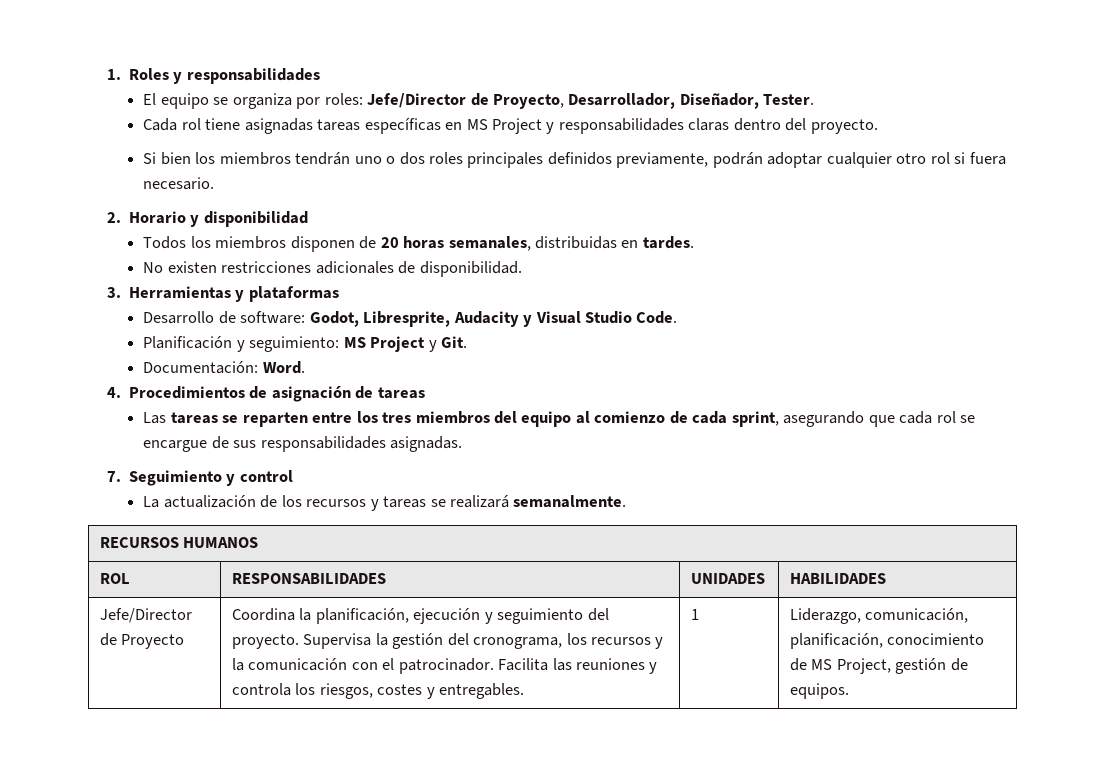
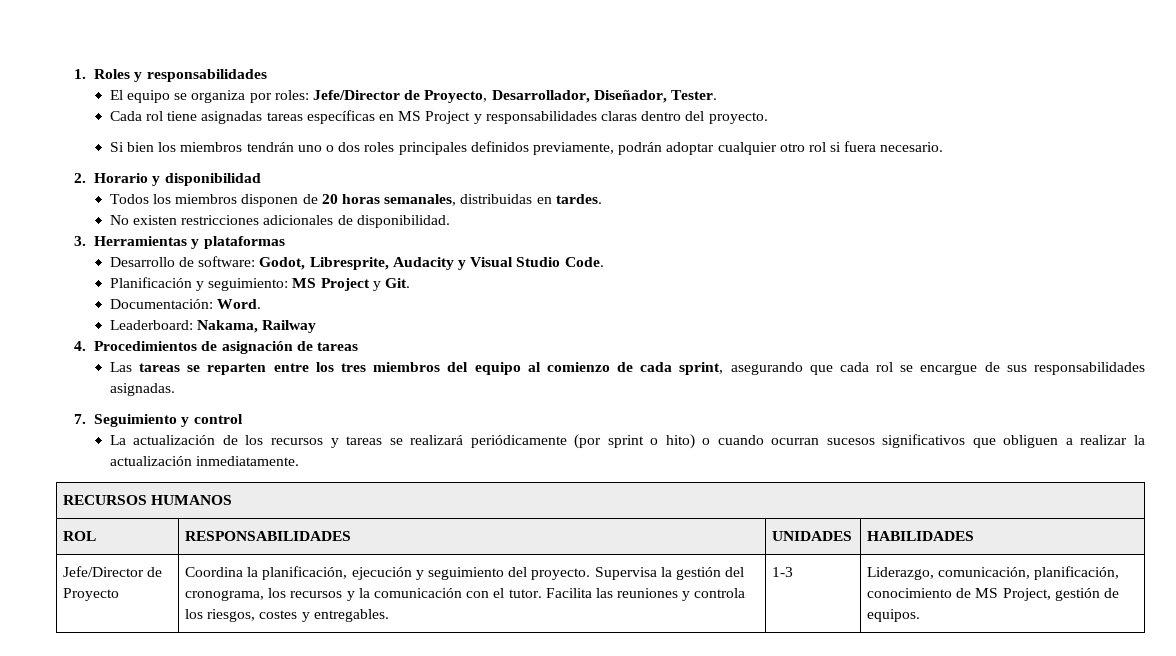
(305, 367) none -> [109,320,317,333] // Leaderboard: Nakama, Railway
[513,495,627,508] semanalmente. -> [470,434,1146,449] [109,456,300,466] periódicamente (por sprint o hito) o cuando ocurran sucesos significativos que obliguen a realizar la actualización inmediatamente.
[398,658,494,674] patrocinador. -> [508,589,542,598] tutor.
[690,609,699,620] 1 -> [772,567,794,577] 1-3

